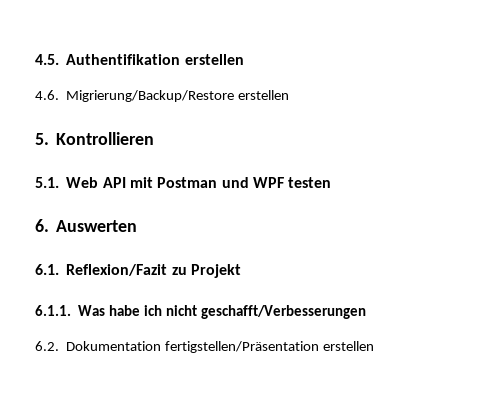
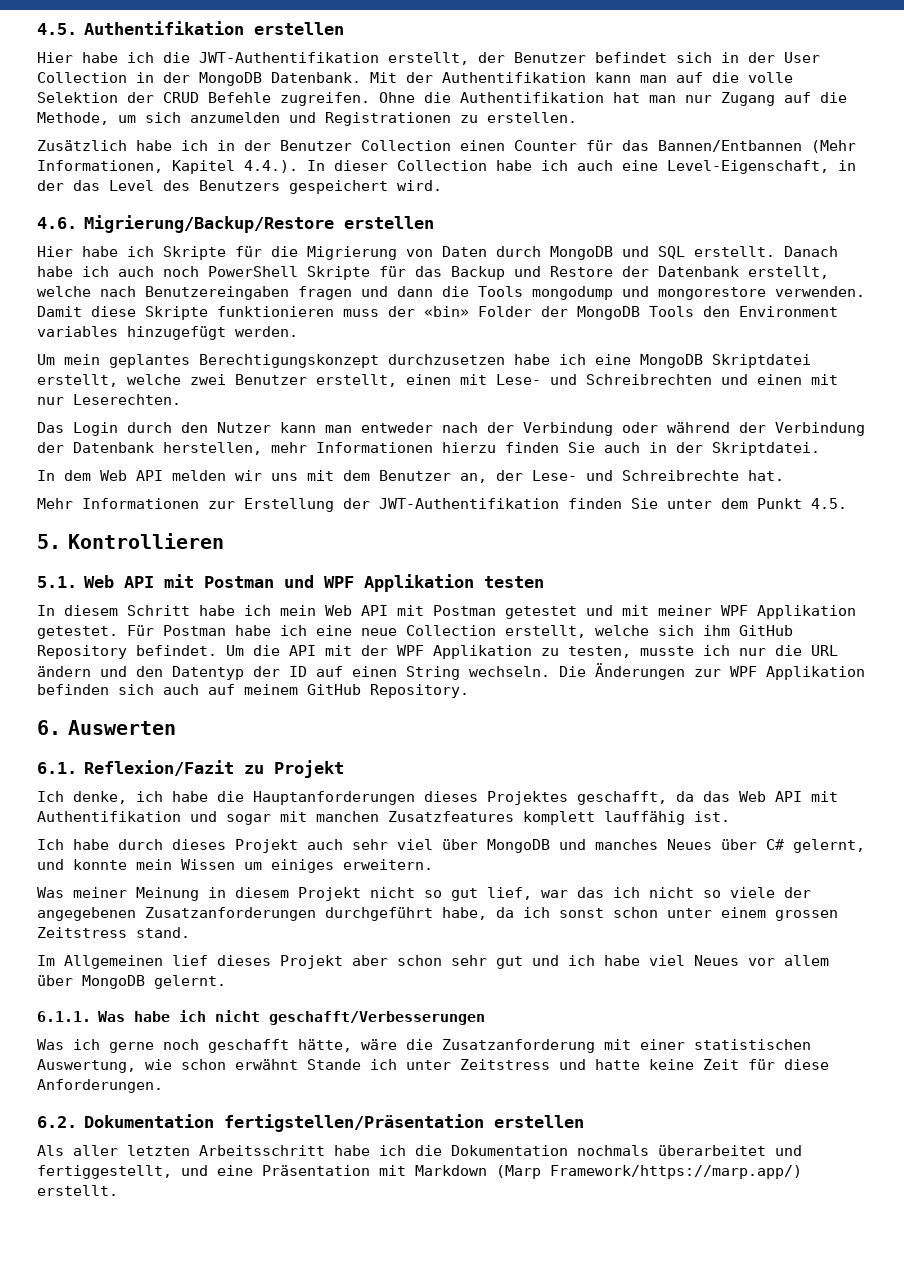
[35,90,290,102] 4.6. Migrierung/Backup/Restore erstellen -> [37,52,820,65] [37,72,793,86] [37,92,847,106] [37,112,577,126] [37,140,856,153] [37,160,856,174] [37,180,442,194] [37,215,435,233] [37,246,838,260] [37,266,829,280] [37,286,865,300] [37,306,838,320] [37,326,298,340] [37,354,811,368] [37,374,838,387] [37,394,181,405] [37,422,865,436] [37,442,820,456] [37,470,784,483] [37,498,847,512] Hier habe ich die JWT-Authentifikation erstellt, der Benutzer befindet sich in der User Collection in der MongoDB Datenbank. Mit der Authentifikation kann man auf die volle Selektion der CRUD Befehle zugreifen. Ohne die Authentifikation hat man nur Zugang auf die Methode, um sich anzumelden und Registrationen zu erstellen. // Zusätzlich habe ich in der Benutzer Collection einen Counter für das Bannen/Entbannen (Mehr Informationen, Kapitel 4.4.). In dieser Collection habe ich auch eine Level-Eigenschaft, in der das Level des Benutzers gespeichert wird. // 4.6. Migrierung/Backup/Restore erstellen // Hier habe ich Skripte für die Migrierung von Daten durch MongoDB und SQL erstellt. Danach habe ich auch noch PowerShell Skripte für das Backup und Restore der Datenbank erstellt, welche nach Benutzereingaben fragen und dann die Tools mongodump und mongorestore verwenden. Damit diese Skripte funktionieren muss der «bin» Folder der MongoDB Tools den Environment variables hinzugefügt werden. // Um mein geplantes Berechtigungskonzept durchzusetzen habe ich eine MongoDB Skriptdatei erstellt, welche zwei Benutzer erstellt, einen mit Lese- und Schreibrechten und einen mit nur Leserechten. // Das Login durch den Nutzer kann man entweder nach der Verbindung oder während der Verbindung der Datenbank herstellen, mehr Informationen hierzu finden Sie auch in der Skriptdatei. // In dem Web API melden wir uns mit dem Benutzer an, der Lese- und Schreibrechte hat. // Mehr Informationen zur Erstellung der JWT-Authentifikation finden Sie unter dem Punkt 4.5.
(284, 182) none -> [364,574,475,592] Applikation
(332, 182) none -> [37,605,856,619] [37,625,793,639] [37,645,838,659] [37,663,865,680] [37,684,469,698] // In diesem Schritt habe ich mein Web API mit Postman getestet und mit meiner WPF Applikation getestet. Für Postman habe ich eine neue Collection erstellt, welche sich ihm GitHub Repository befindet. Um die API mit der WPF Applikation zu testen, musste ich nur die URL ändern und den Datentyp der ID auf einen String wechseln. Die Änderungen zur WPF Applikation befinden sich auch auf meinem GitHub Repository.
(241, 271) none -> [37,791,838,805] [37,811,730,825] [37,839,865,853] [37,859,433,873] [37,887,811,901] [37,907,838,921] [37,927,190,938] [37,955,829,969] [37,975,226,989] // Ich denke, ich habe die Hauptanforderungen dieses Projektes geschafft, da das Web API mit Authentifikation und sogar mit manchen Zusatzfeatures komplett lauffähig ist. // Ich habe durch dieses Projekt auch sehr viel über MongoDB und manches Neues über C# gelernt, und konnte mein Wissen um einiges erweitern. // Was meiner Meinung in diesem Projekt nicht so gut lief, war das ich nicht so viele der angegebenen Zusatzanforderungen durchgeführt habe, da ich sonst schon unter einem grossen Zeitstress stand. // Im Allgemeinen lief dieses Projekt aber schon sehr gut und ich habe viel Neues vor allem über MongoDB gelernt.
[35,341,375,353] 6.2. Dokumentation fertigstellen/Präsentation erstellen -> [37,1039,811,1053] [37,1059,829,1073] [37,1079,163,1093] [37,1114,585,1132] [37,1145,802,1156] [37,1165,802,1179] [37,1185,118,1196] Was ich gerne noch geschafft hätte, wäre die Zusatzanforderung mit einer statistischen Auswertung, wie schon erwähnt Stande ich unter Zeitstress und hatte keine Zeit für diese Anforderungen. // 6.2. Dokumentation fertigstellen/Präsentation erstellen // Als aller letzten Arbeitsschritt habe ich die Dokumentation nochmals überarbeitet und fertiggestellt, und eine Präsentation mit Markdown (Marp Framework/https://marp.app/) erstellt.

